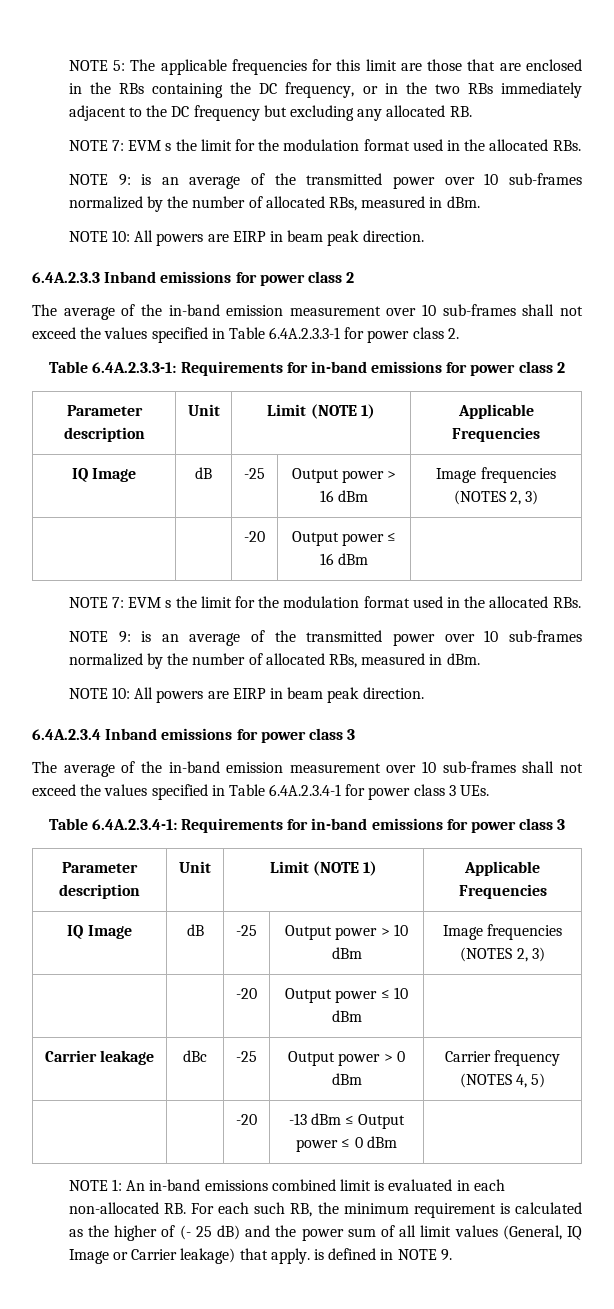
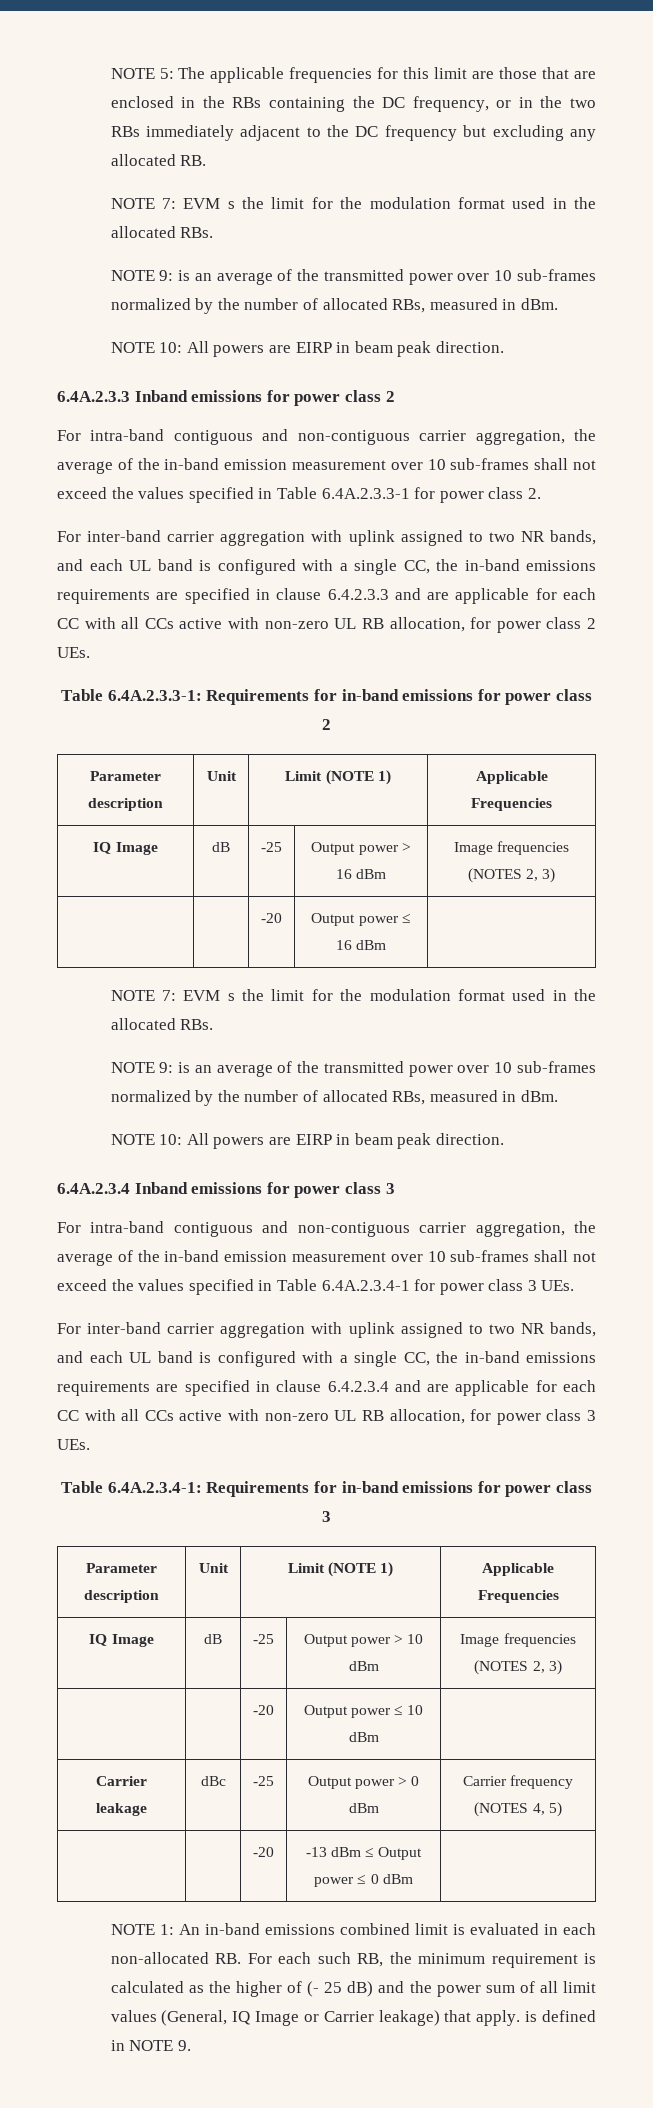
[32,304,57,316] The -> [57,429,596,445] For intra-band contiguous and non-contiguous carrier aggregation, the
(459, 333) none -> [57,530,597,546] [57,559,596,575] [57,588,597,604] [57,617,596,633] [57,647,90,658] // For inter-band carrier aggregation with uplink assigned to two NR bands, and each UL band is configured with a single CC, the in-band emissions requirements are specified in clause 6.4.2.3.3 and are applicable for each CC with all CCs active with non-zero UL RB allocation, for power class 2 UEs.
[32,761,57,773] The -> [57,1221,596,1237] For intra-band contiguous and non-contiguous carrier aggregation, the
(490, 790) none -> [57,1322,597,1338] [57,1351,596,1367] [57,1380,597,1396] [57,1409,596,1425] [57,1439,90,1450] // For inter-band carrier aggregation with uplink assigned to two NR bands, and each UL band is configured with a single CC, the in-band emissions requirements are specified in clause 6.4.2.3.4 and are applicable for each CC with all CCs active with non-zero UL RB allocation, for power class 3 UEs.

